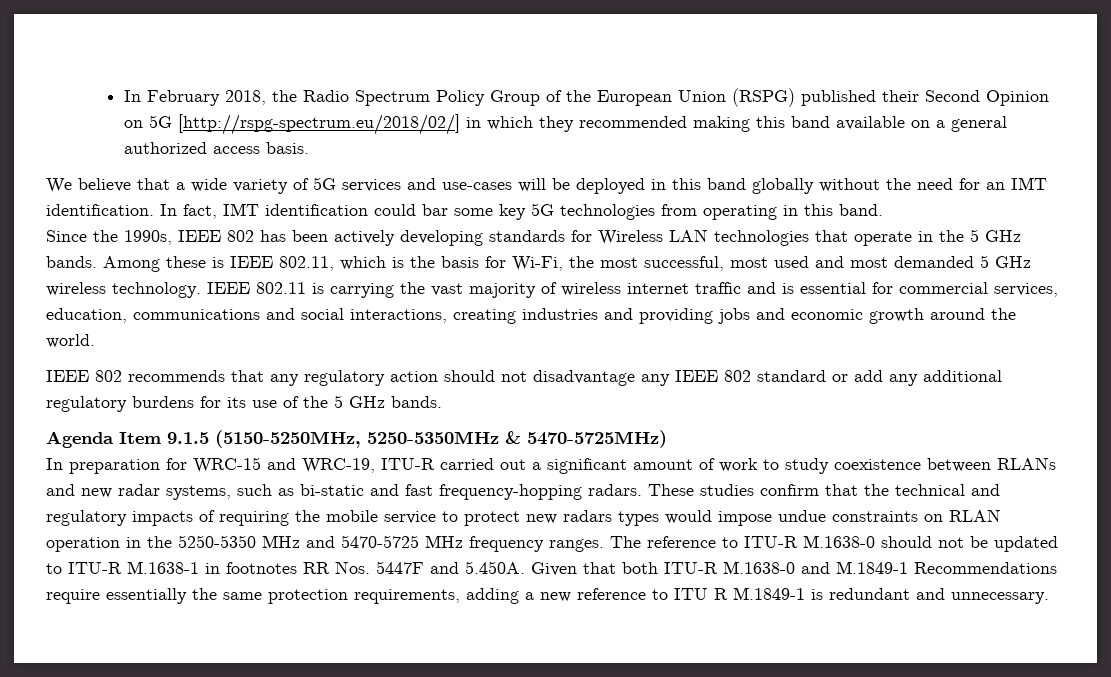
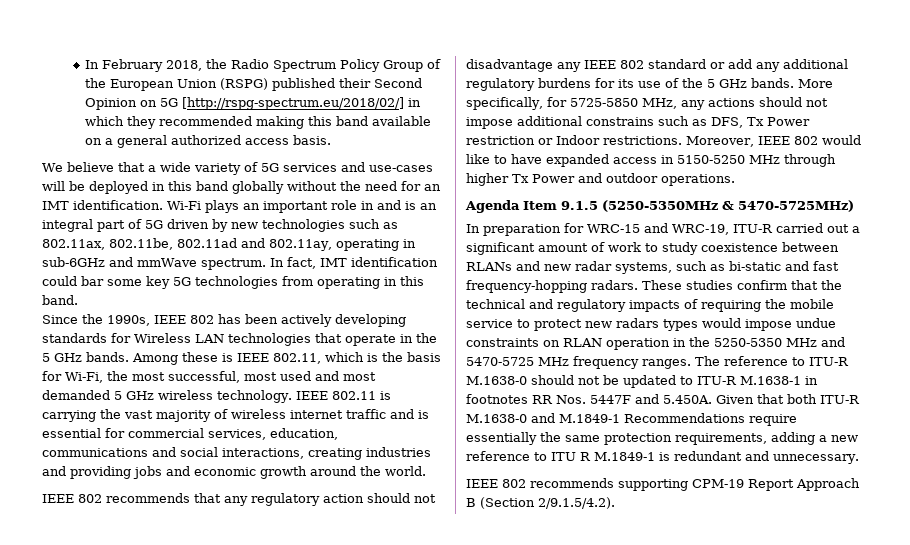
(154, 210) none -> [167,200,437,213] [42,219,398,232] [42,238,416,251] [42,257,266,270] Wi-Fi plays an important role in and is an integral part of 5G driven by new technologies such as 802.11ax, 802.11be, 802.11ad and 802.11ay, operating in sub-6GHz and mmWave spectrum.
(442, 402) none -> [798,79,833,88] [466,97,828,110] [466,116,810,129] [466,135,861,147] [466,154,836,167] [466,173,735,186] More specifically, for 5725-5850 MHz, any actions should not impose additional constrains such as DFS, Tx Power restriction or Indoor restrictions. Moreover, IEEE 802 would like to have expanded access in 5150-5250 MHz through higher Tx Power and outdoor operations.
[215,430,499,448] (5150-5250MHz, 5250-5350MHz -> [602,200,718,212] (5250-5350MHz
(1049, 598) none -> [466,478,860,491] [466,497,615,509] // IEEE 802 recommends supporting CPM-19 Report Approach B (Section 2/9.1.5/4.2).

